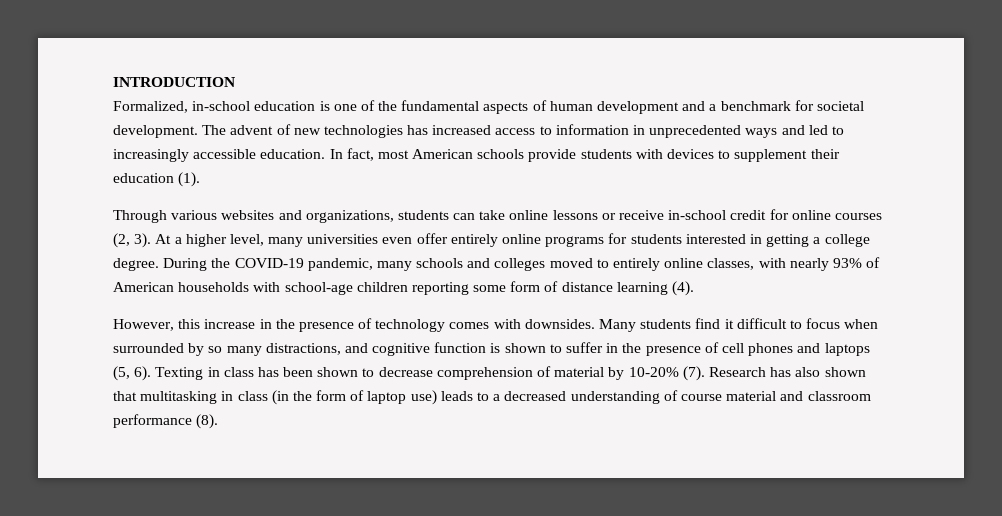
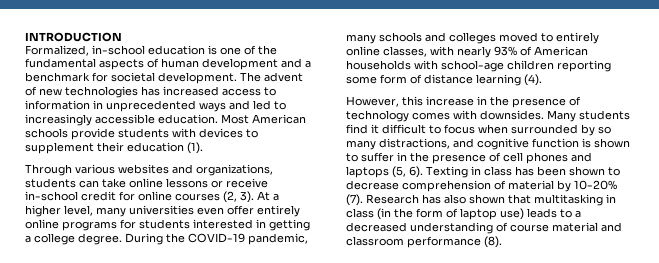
[329,148,409,161] In fact, most -> [221,114,249,124] Most

